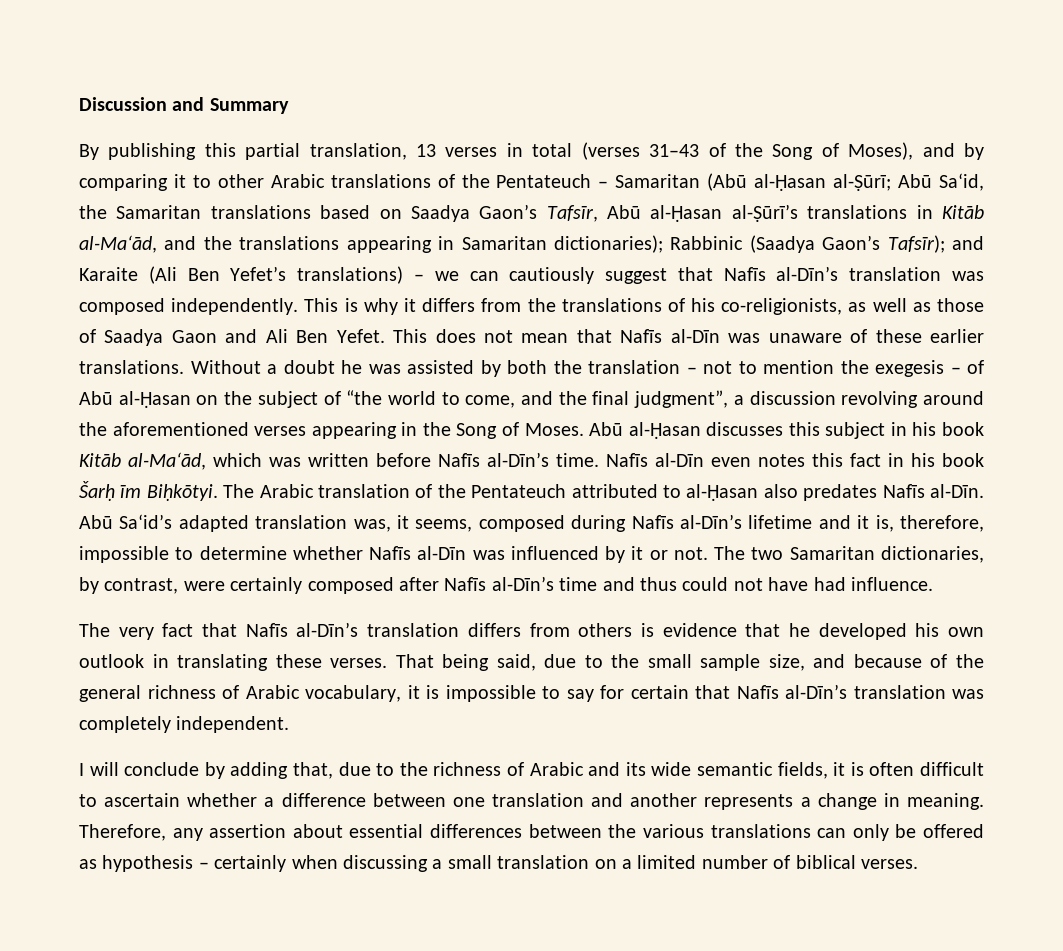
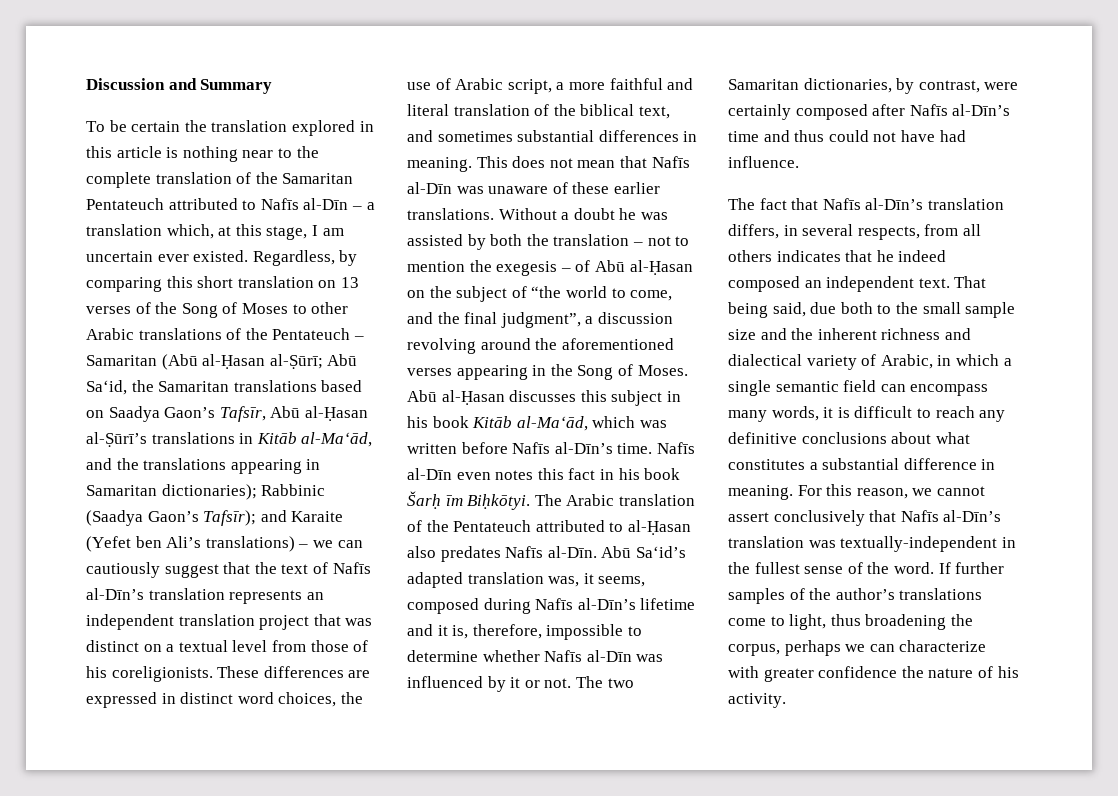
[79,142,984,160] [79,174,186,191] By publishing this partial translation, 13 verses in total (verses 31–43 of the Song of Moses), and by comparing it -> [86,120,374,136] [86,146,319,162] [86,172,354,188] [86,198,375,210] [86,224,344,240] [86,250,358,266] [86,276,359,292] [86,302,288,318] To be certain the translation explored in this article is nothing near to the complete translation of the Samaritan Pentateuch attributed to Nafīs al-Dīn – a translation which, at this stage, I am uncertain ever existed. Regardless, by comparing this short translation on 13 verses of the Song of Moses
[148,266,287,284] (Ali Ben Yefet’s -> [86,536,202,552] (Yefet ben Ali’s
[723,266,985,281] [79,298,984,315] [79,329,385,346] Nafīs al-Dīn’s translation was composed independently. This is why it differs from the translations of his co-religionists, as well as those of Saadya Gaon and Ali Ben Yefet. -> [254,562,371,574] [86,588,324,604] [86,614,373,630] [86,640,369,652] [86,666,371,682] [86,692,363,708] [407,78,694,94] [407,104,670,119] [407,130,698,142] [407,157,472,172] the text of Nafīs al-Dīn’s translation represents an independent translation project that was distinct on a textual level from those of his coreligionists. These differences are expressed in distinct word choices, the use of Arabic script, a more faithful and literal translation of the biblical text, and sometimes substantial differences in meaning.
[118,627,154,640] very -> (755, 204) none
[467,623,984,640] [79,654,388,671] differs from others is evidence that he developed his own outlook in translating these verses. -> [728,224,981,240] [728,250,947,262] [728,276,950,292] differs, in several respects, from all others indicates that he indeed composed an independent text.
(577, 661) none -> [840,302,873,314] both
[768,654,984,671] [79,684,984,702] [79,716,290,733] [79,762,985,779] [79,793,984,810] [79,824,985,841] [79,855,918,872] size, and because of the general richness of Arabic vocabulary, it is impossible to say for certain that Nafīs al-Dīn’s translation was completely independent. // I will conclude by adding that, due to the richness of Arabic and its wide semantic fields, it is often difficult to ascertain whether a difference between one translation and another represents a change in meaning. Therefore, any assertion about essential differences between the various translations can only be offered as hypothesis – certainly when discussing a small translation on a limited number of biblical verses. -> [728,328,971,340] [728,354,1012,370] [728,380,989,396] [728,406,1006,422] [728,432,970,444] [728,458,996,470] [728,484,985,500] [728,510,1002,526] [728,536,1016,552] [728,562,1005,574] [728,588,983,604] [728,614,973,630] [728,640,987,656] [728,666,1019,682] [728,693,786,708] size and the inherent richness and dialectical variety of Arabic, in which a single semantic field can encompass many words, it is difficult to reach any definitive conclusions about what constitutes a substantial difference in meaning. For this reason, we cannot assert conclusively that Nafīs al-Dīn’s translation was textually-independent in the fullest sense of the word. If further samples of the author’s translations come to light, thus broadening the corpus, perhaps we can characterize with greater confidence the nature of his activity.

